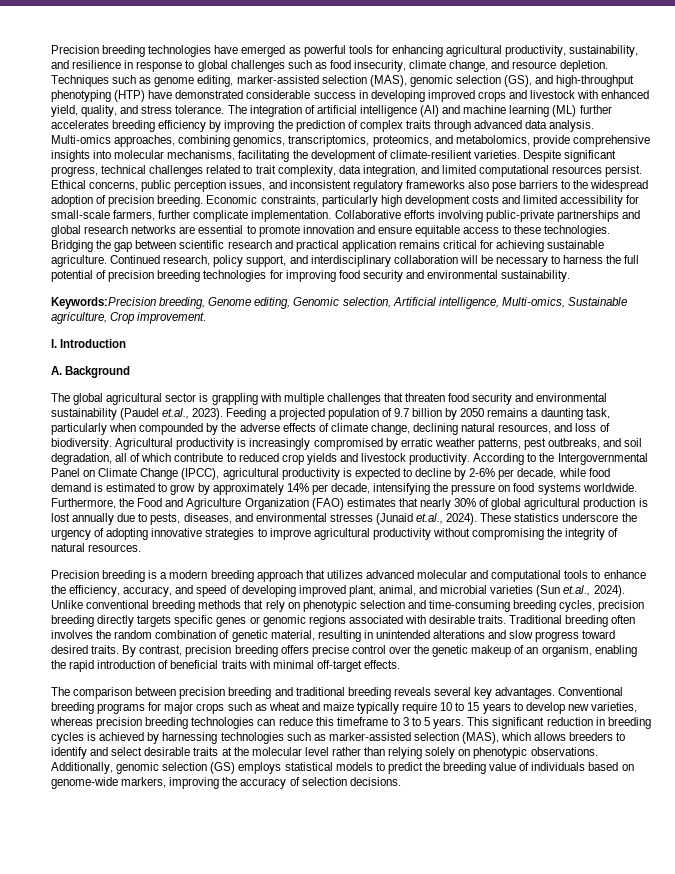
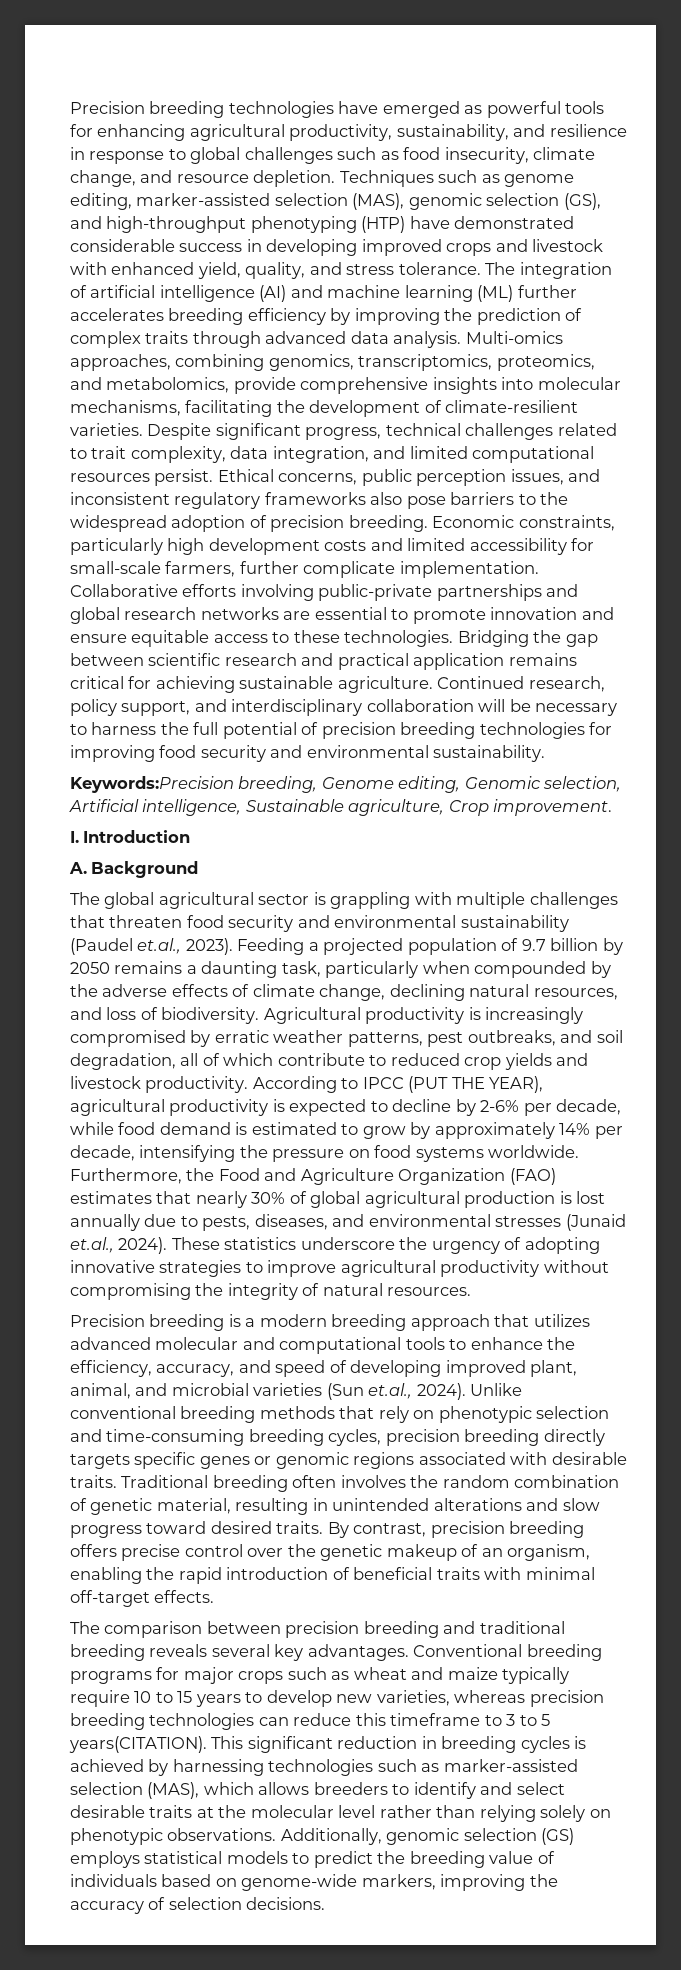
[501,297,565,308] Multi-omics, -> (242, 807) none
[539,453,648,465] [51,468,220,480] the Intergovernmental Panel on Climate Change (IPCC), -> [362,1076,544,1093] IPCC (PUT THE YEAR),
[433,718,465,729] years. -> [69,1736,207,1753] years(CITATION).

